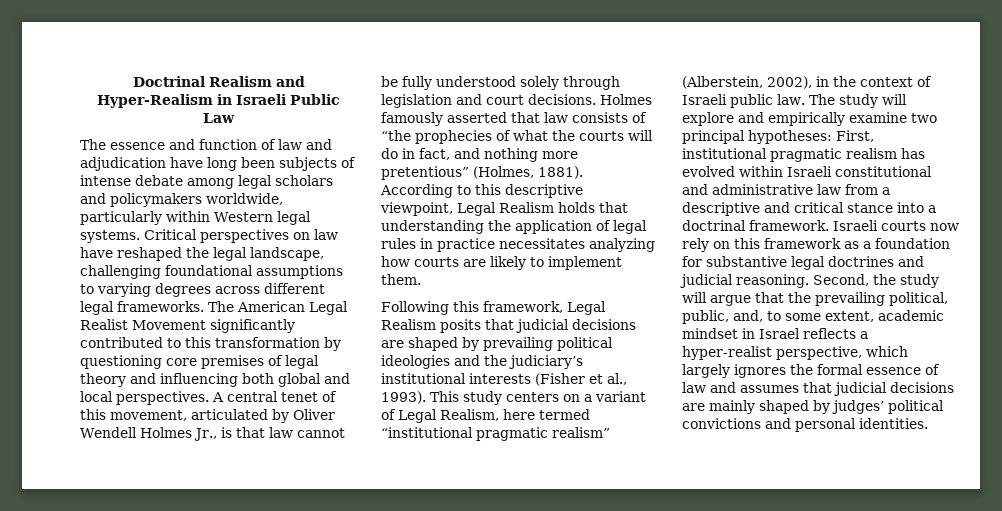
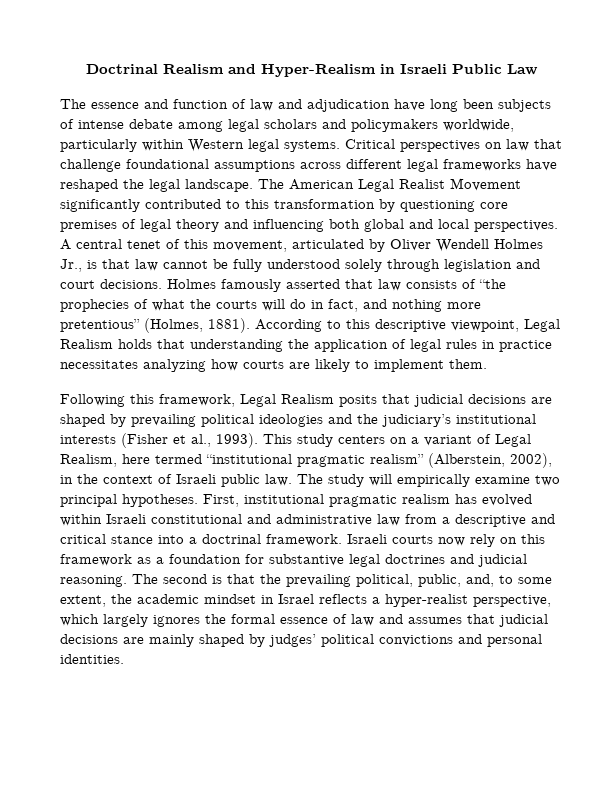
[80,247,324,261] [80,265,343,279] [80,283,325,297] [80,301,204,315] have reshaped the legal landscape, challenging foundational assumptions to varying degrees across different legal frameworks. -> [534,139,562,149] [60,159,557,172] [60,179,253,192] that challenge foundational assumptions across different legal frameworks have reshaped the legal landscape.
[682,112,764,126] explore and -> (392, 480) none
[748,130,832,144] hypotheses: -> [122,494,198,507] hypotheses.
[813,274,939,288] [682,292,751,306] Second, the study will argue -> [132,574,222,584] The second is
(874, 316) none -> [111,594,132,604] the

